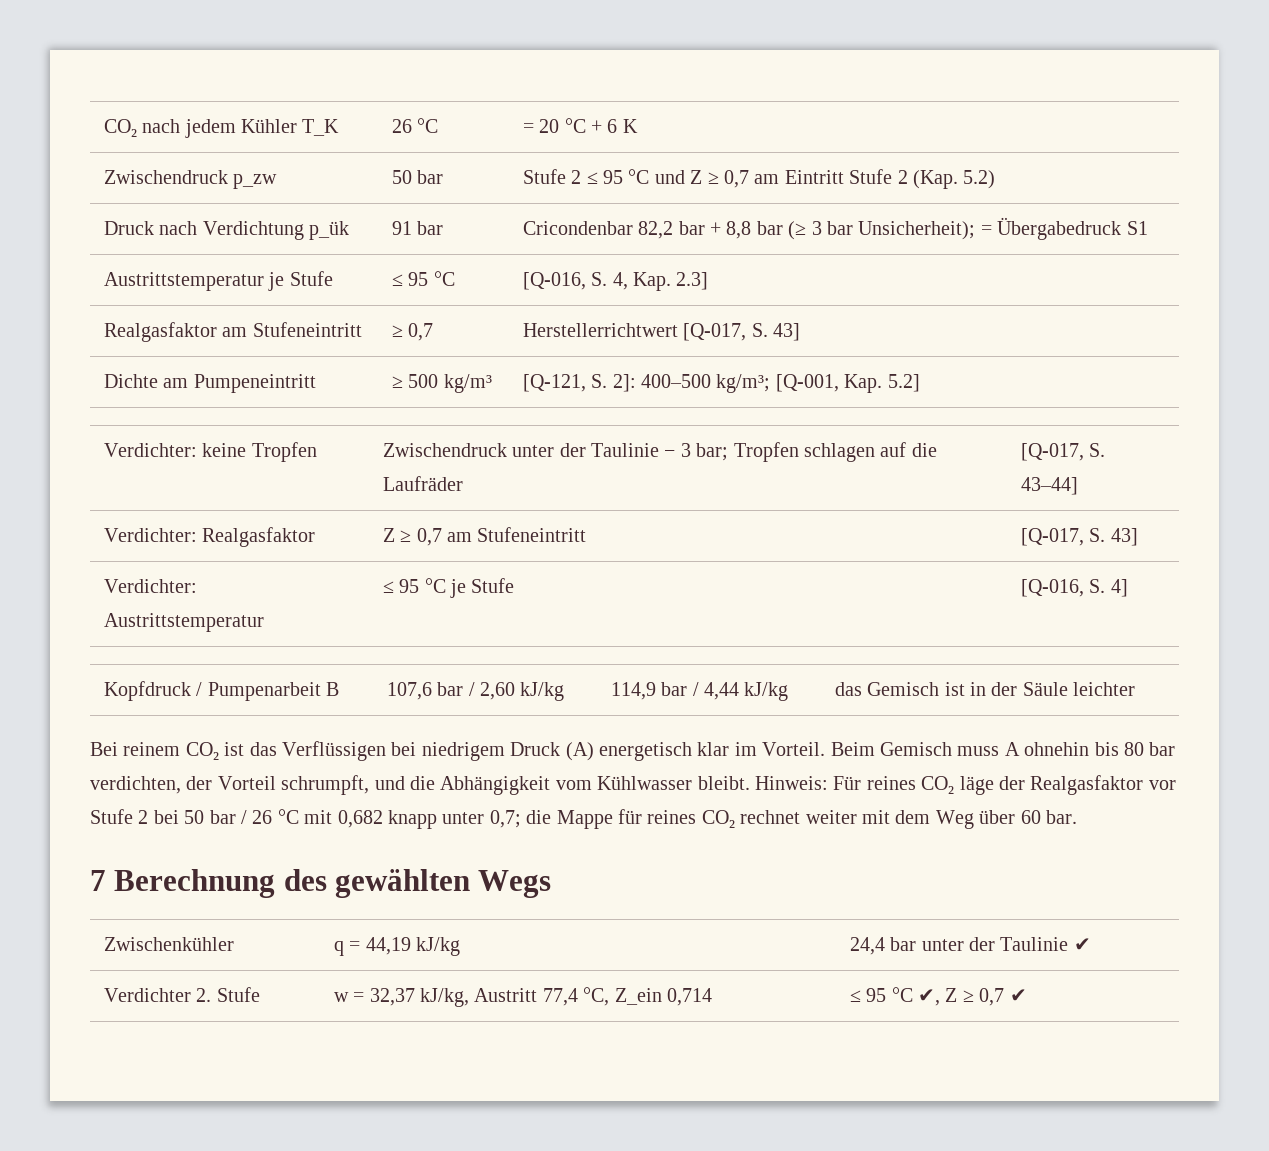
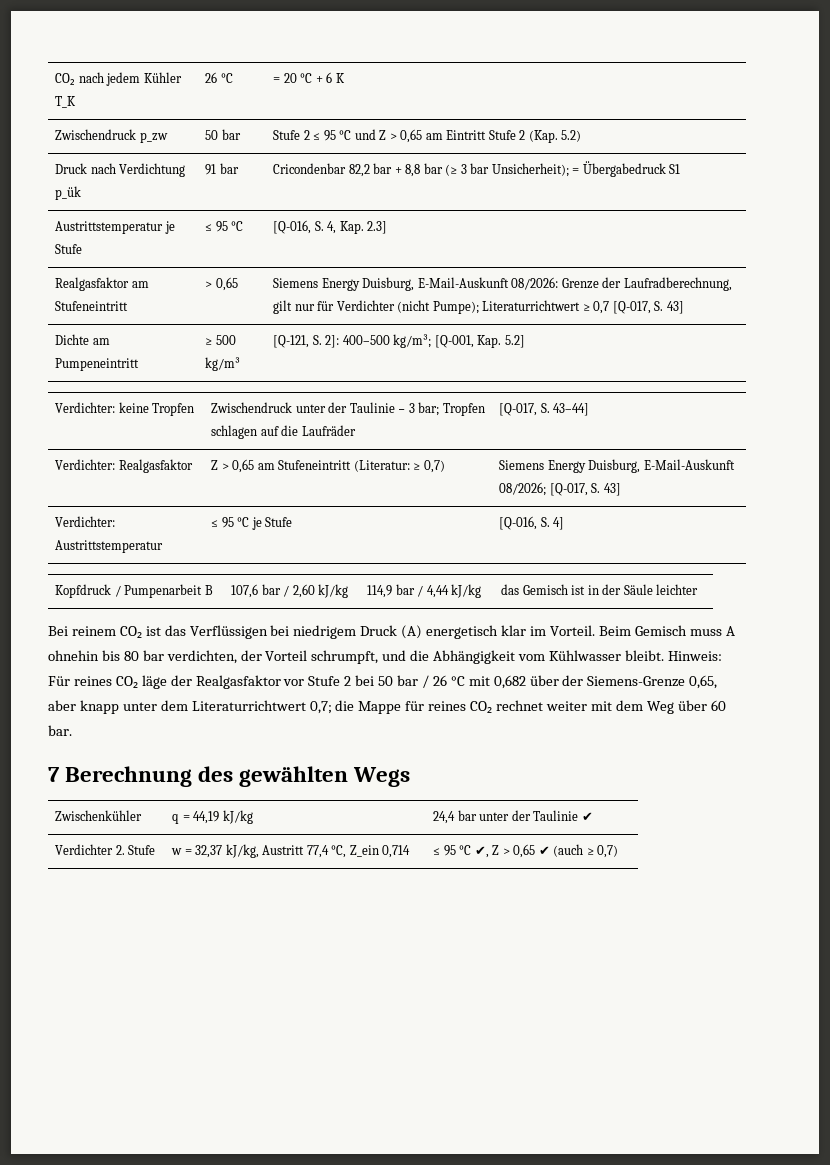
[707,170,749,188] ≥ 0,7 -> [389,129,423,143] > 0,65
[391,323,434,341] [522,323,678,337] ≥ 0,7 | Herstellerrichtwert -> [205,277,238,291] [273,277,732,291] [273,300,610,314] > 0,65 | Siemens Energy Duisburg, E-Mail-Auskunft 08/2026: Grenze der Laufradberechnung, gilt nur für Verdichter (nicht Pumpe); Literaturrichtwert ≥ 0,7
[400,527,587,546] ≥ 0,7 am Stufeneintritt | -> [221,459,445,473] [499,459,735,473] [499,482,547,496] > 0,65 am Stufeneintritt (Literatur: ≥ 0,7) | Siemens Energy Duisburg, E-Mail-Auskunft 08/2026;
[388,810,485,829] knapp unter -> [529,675,718,689] [48,700,306,714] über der Siemens-Grenze 0,65, aber knapp unter dem Literaturrichtwert
[962,988,1027,1006] ≥ 0,7 ✔ -> [502,844,619,858] > 0,65 ✔ (auch ≥ 0,7)

